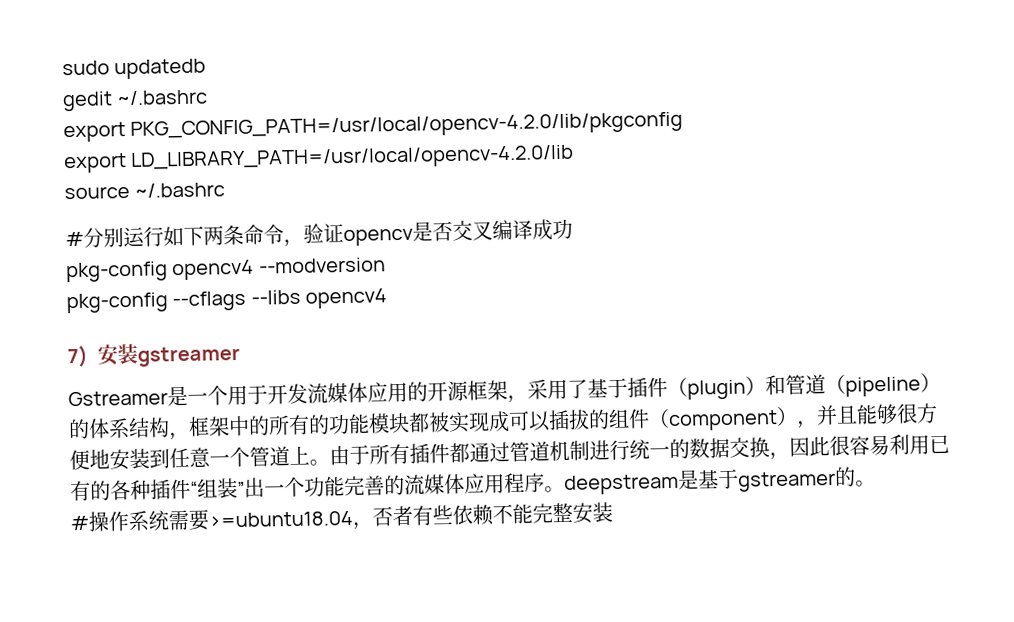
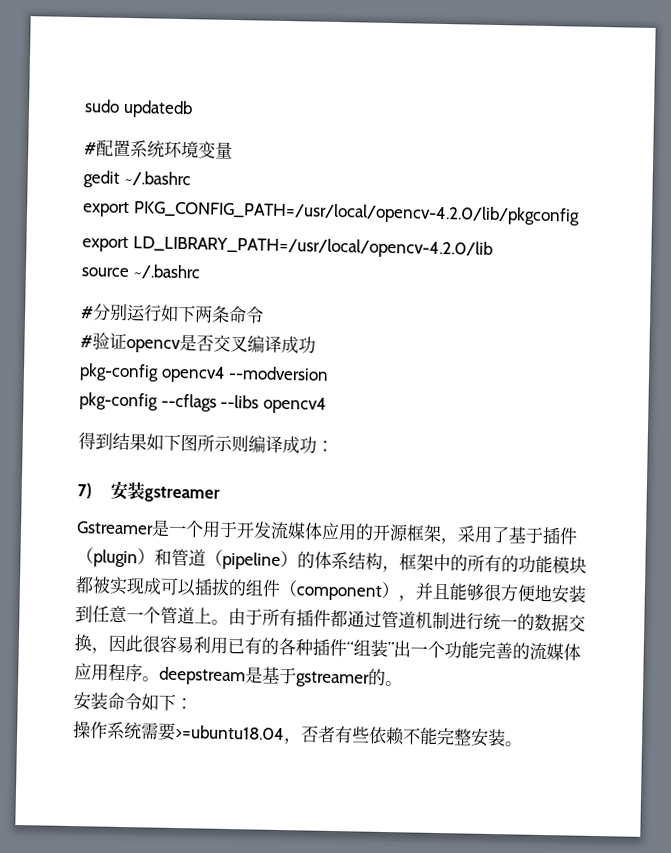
(207, 69) none -> [84,139,233,159] // #配置系统环境变量
[283,238,304,248] ， -> [80,335,93,348] // #
(388, 298) none -> [78,432,334,454] // 得到结果如下图所示则编译成功：
[70,515,89,531] # -> [73,692,193,712] 安装命令如下： //
(613, 512) none -> [504,741,523,747] 。

